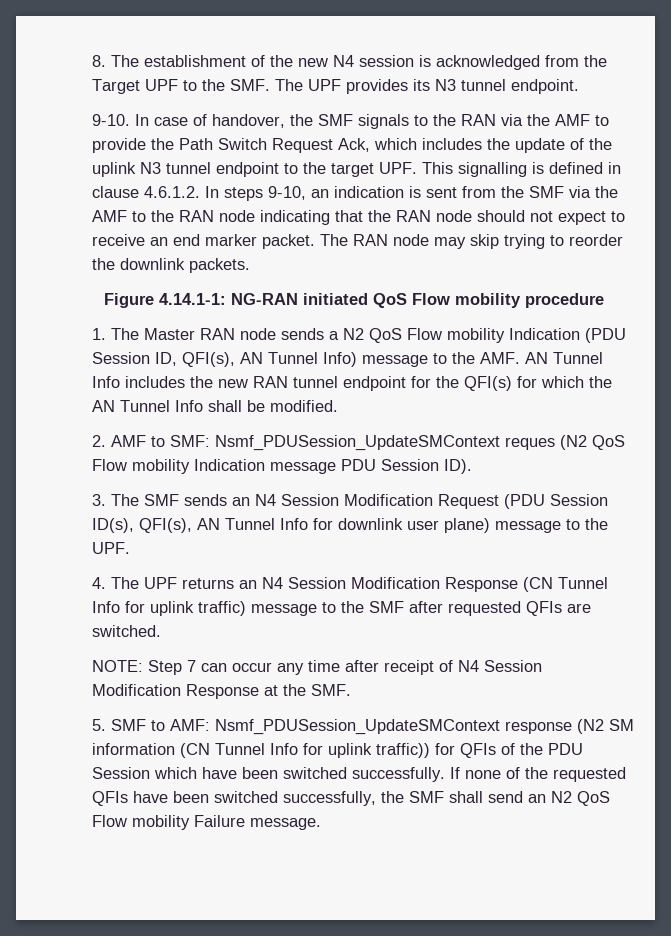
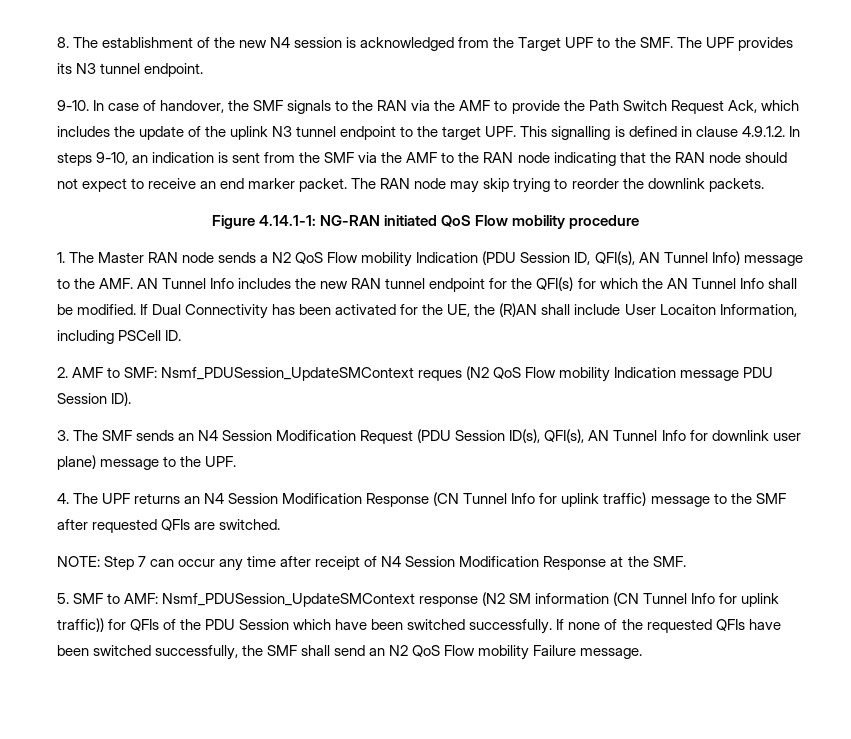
[143,186,200,198] 4.6.1.2. -> [741,126,785,137] 4.9.1.2.
(338, 406) none -> [139,303,797,319] [56,330,181,344] If Dual Connectivity has been activated for the UE, the (R)AN shall include User Locaiton Information, including PSCell ID.

